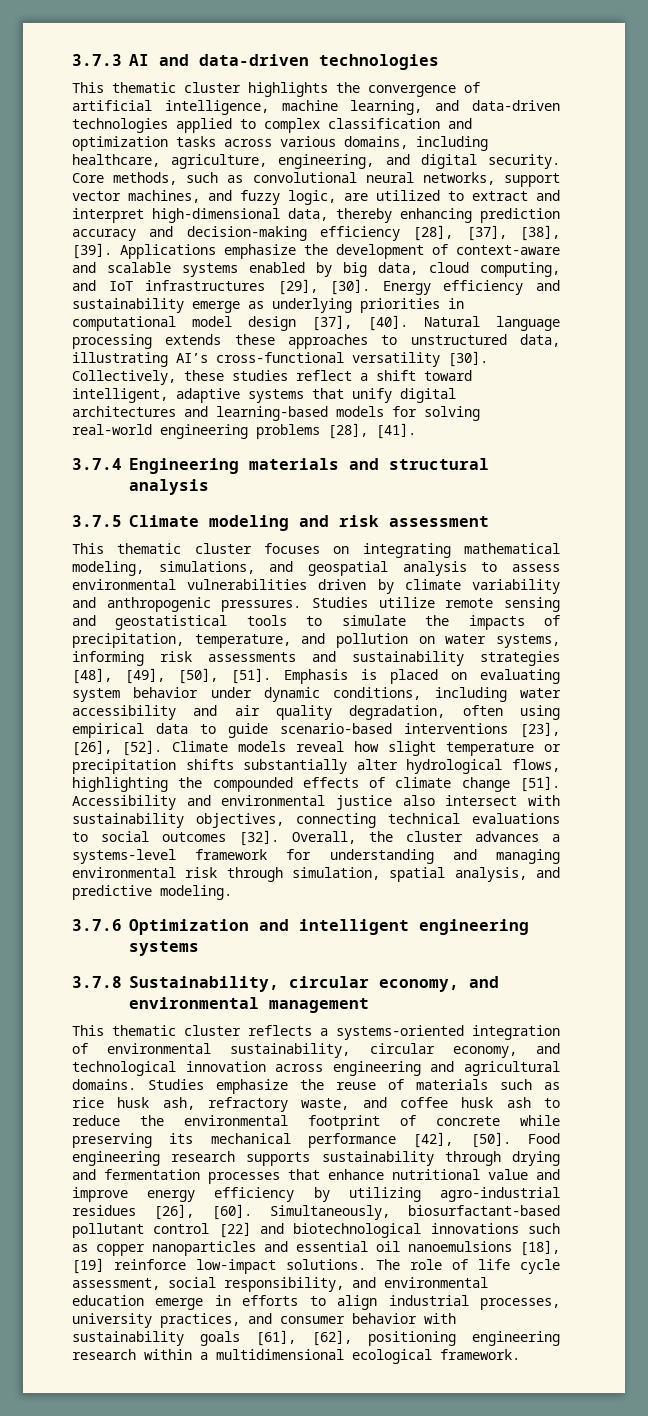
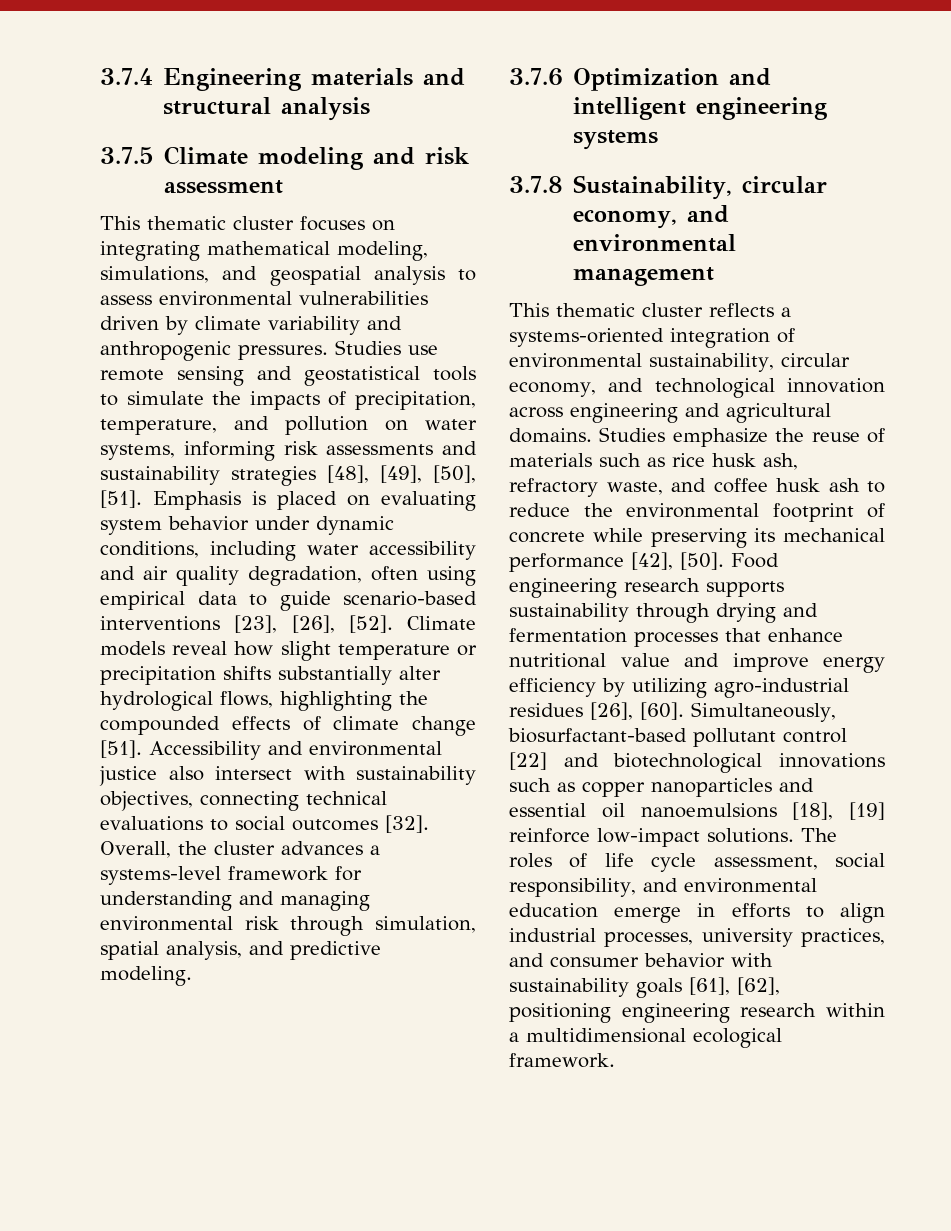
[72,54,439,70] [72,82,480,97] [72,100,560,115] [72,118,472,133] [72,136,488,151] [72,154,560,169] [72,172,560,187] [72,190,560,205] [72,208,560,223] [72,225,560,241] [72,243,560,259] [72,262,560,277] [72,279,560,295] [72,298,464,313] [72,315,560,331] [72,334,560,349] [72,351,488,367] [72,370,472,385] [72,388,456,403] [72,406,480,421] [72,423,416,439] 3.7.3 AI and data-driven technologies // This thematic cluster highlights the convergence of artificial intelligence, machine learning, and data-driven technologies applied to complex classification and optimization tasks across various domains, including healthcare, agriculture, engineering, and digital security. Core methods, such as convolutional neural networks, support vector machines, and fuzzy logic, are utilized to extract and interpret high-dimensional data, thereby enhancing prediction accuracy and decision-making efficiency [28], [37], [38], [39]. Applications emphasize the development of context-aware and scalable systems enabled by big data, cloud computing, and IoT infrastructures [29], [30]. Energy efficiency and sustainability emerge as underlying priorities in computational model design [37], [40]. Natural language processing extends these approaches to unstructured data, illustrating AI’s cross-functional versatility [30]. Collectively, these studies reflect a shift toward intelligent, adaptive systems that unify digital architectures and learning-based models for solving real-world engineering problems [28], [41]. // -> (100, 76) none
[378,597,435,608] utilize -> [408,345,438,355] use
[410,1259,442,1270] role -> [509,853,552,868] roles

